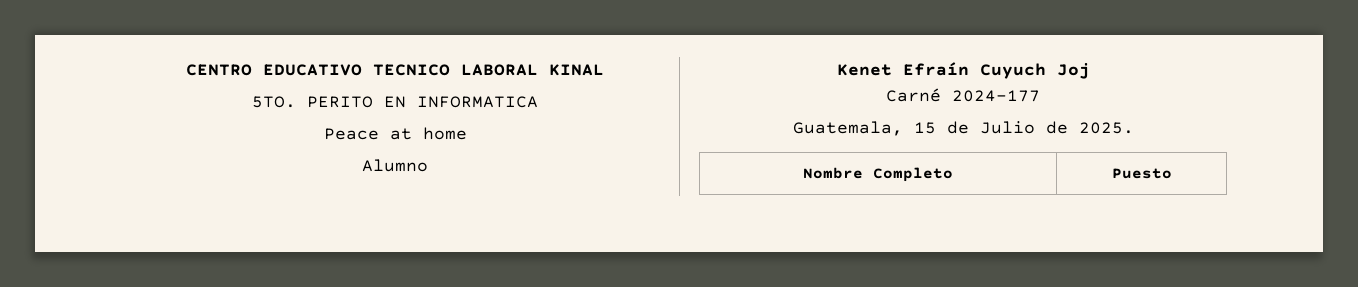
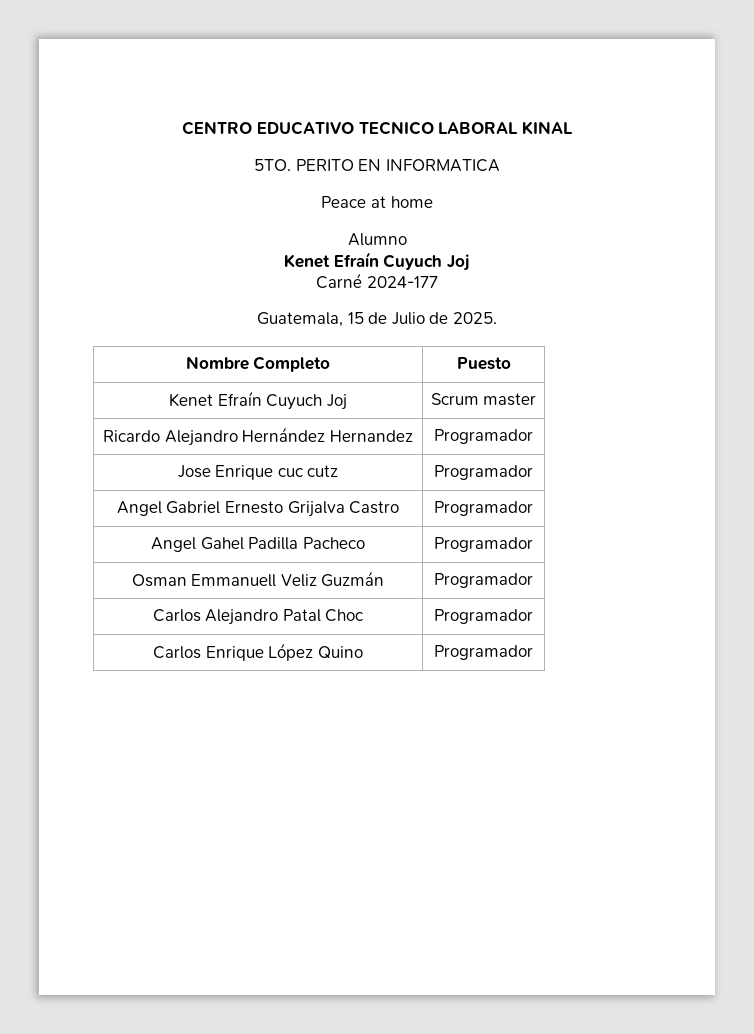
(1172, 173) none -> [169,391,347,410] [430,393,537,406] [103,427,413,446] [434,429,533,444] [177,465,339,480] [434,465,533,480] [116,501,400,517] [434,501,533,516] [151,537,365,552] [434,537,533,552] [131,571,385,587] [434,573,533,588] [152,609,364,625] [434,609,533,624] [153,643,363,661] [434,645,533,660] // Kenet Efraín Cuyuch Joj | Scrum master // Ricardo Alejandro Hernández Hernandez | Programador // Jose Enrique cuc cutz | Programador // Angel Gabriel Ernesto Grijalva Castro | Programador // Angel Gahel Padilla Pacheco | Programador // Osman Emmanuell Veliz Guzmán | Programador // Carlos Alejandro Patal Choc | Programador // Carlos Enrique López Quino | Programador

